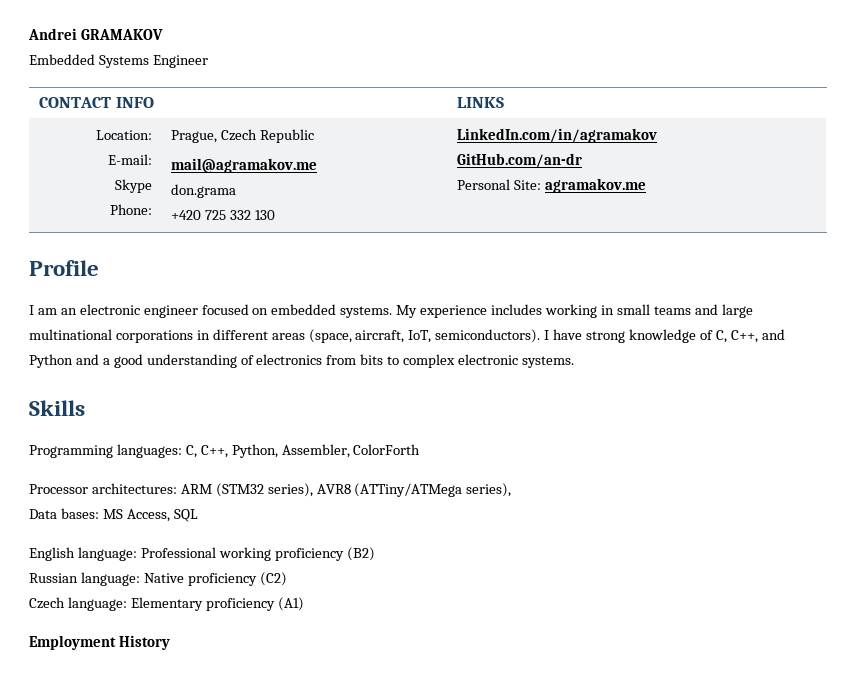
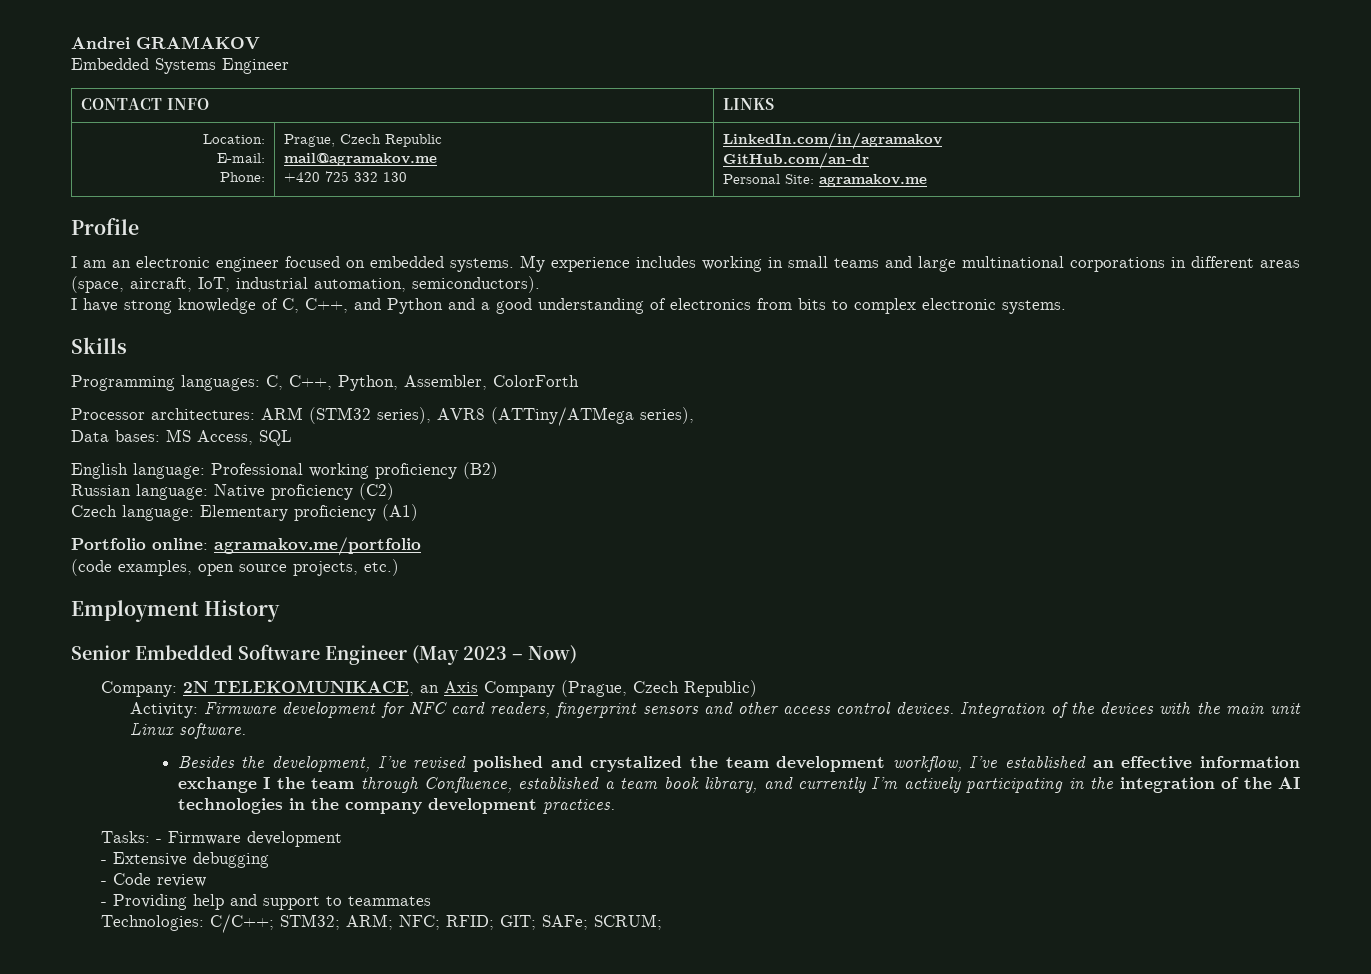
[114,179,152,193] // Skype -> (265, 158) none
[171,184,237,198] // don.grama -> (438, 159) none
(432, 336) none -> [236,277,406,292] industrial automation,
(541, 336) none -> (540, 284) //
[29,635,170,650] Employment History -> [71,537,421,556] [71,559,399,576] [71,600,281,622] [71,644,577,665] [100,680,757,697] [130,702,1302,718] [130,723,247,739] [177,756,1300,772] [177,777,1300,793] [177,798,615,814] [100,831,342,847] [100,852,269,868] [100,873,206,887] [100,894,431,910] [100,914,662,933] Portfolio online: agramakov.me/portfolio // (code examples, open source projects, etc.) // Employment History // Senior Embedded Software Engineer (May 2023 – Now) // Company: 2N TELEKOMUNIKACE, an Axis Company (Prague, Czech Republic) // Activity: Firmware development for NFC card readers, fingerprint sensors and other access control devices. Integration of the devices with the main unit Linux software. // Besides the development, I’ve revised polished and crystalized the team development workflow, I’ve established an effective information exchange I the team through Confluence, established a team book library, and currently I’m actively participating in the integration of the AI technologies in the company development practices. // Tasks: - Firmware development // - Extensive debugging // - Code review // - Providing help and support to teammates // Technologies: C/C++; STM32; ARM; NFC; RFID; GIT; SAFe; SCRUM;

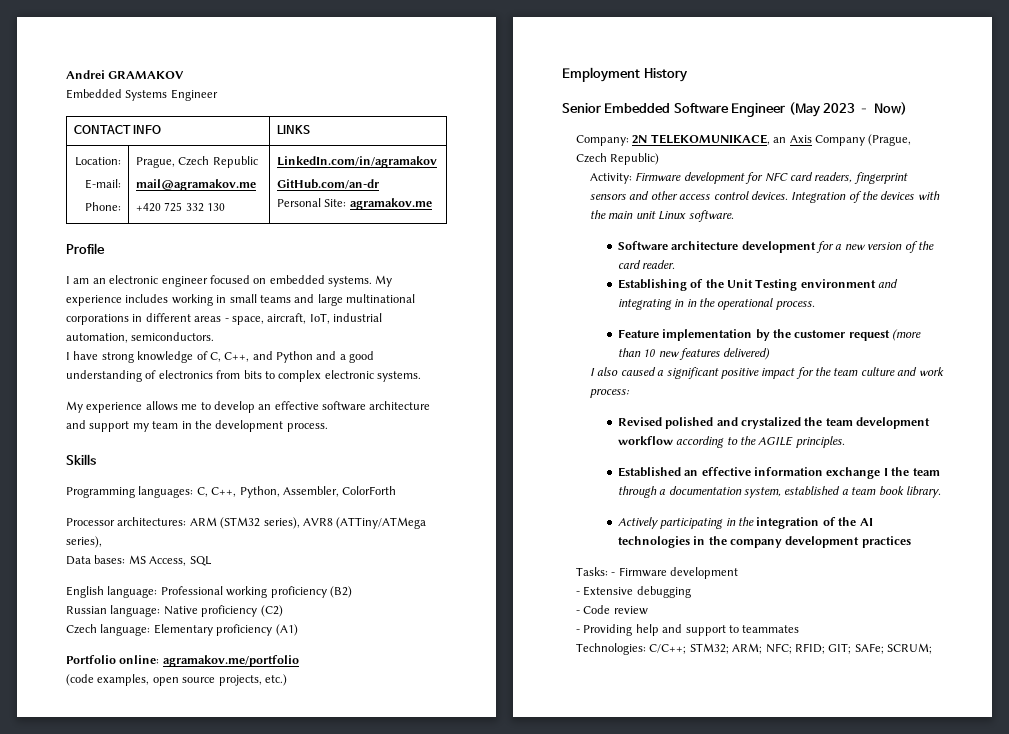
[71,276,124,293] (space, -> [224,316,264,325] - space,
[412,276,540,293] semiconductors). -> [131,332,215,341] semiconductors.
(1066, 307) none -> [66,401,431,413] [66,420,328,432] // My experience allows me to develop an effective software architecture and support my team in the development process.
[177,756,467,772] Besides the development, I’ve revised -> [617,241,934,253] [617,260,676,269] [617,279,899,291] [617,298,815,310] [617,329,922,341] [617,348,771,360] [590,367,944,379] [590,389,631,398] [617,417,662,426] Software architecture development for a new version of the card reader. // Establishing of the Unit Testing environment and integrating in in the operational process. // Feature implementation by the customer request (more than 10 new features delivered) // I also caused a significant positive impact for the team culture and work process: // Revised
[892,756,1087,772] workflow, I’ve established -> [617,436,845,448] [617,467,681,477] workflow according to the AGILE principles. // Established
[423,777,512,793] Confluence, -> [659,486,782,498] a documentation system,
[704,777,961,793] library, and currently I’m actively -> [905,486,941,498] [617,517,658,529] library. // Actively
[542,799,615,814] practices. -> [861,536,911,548] practices

